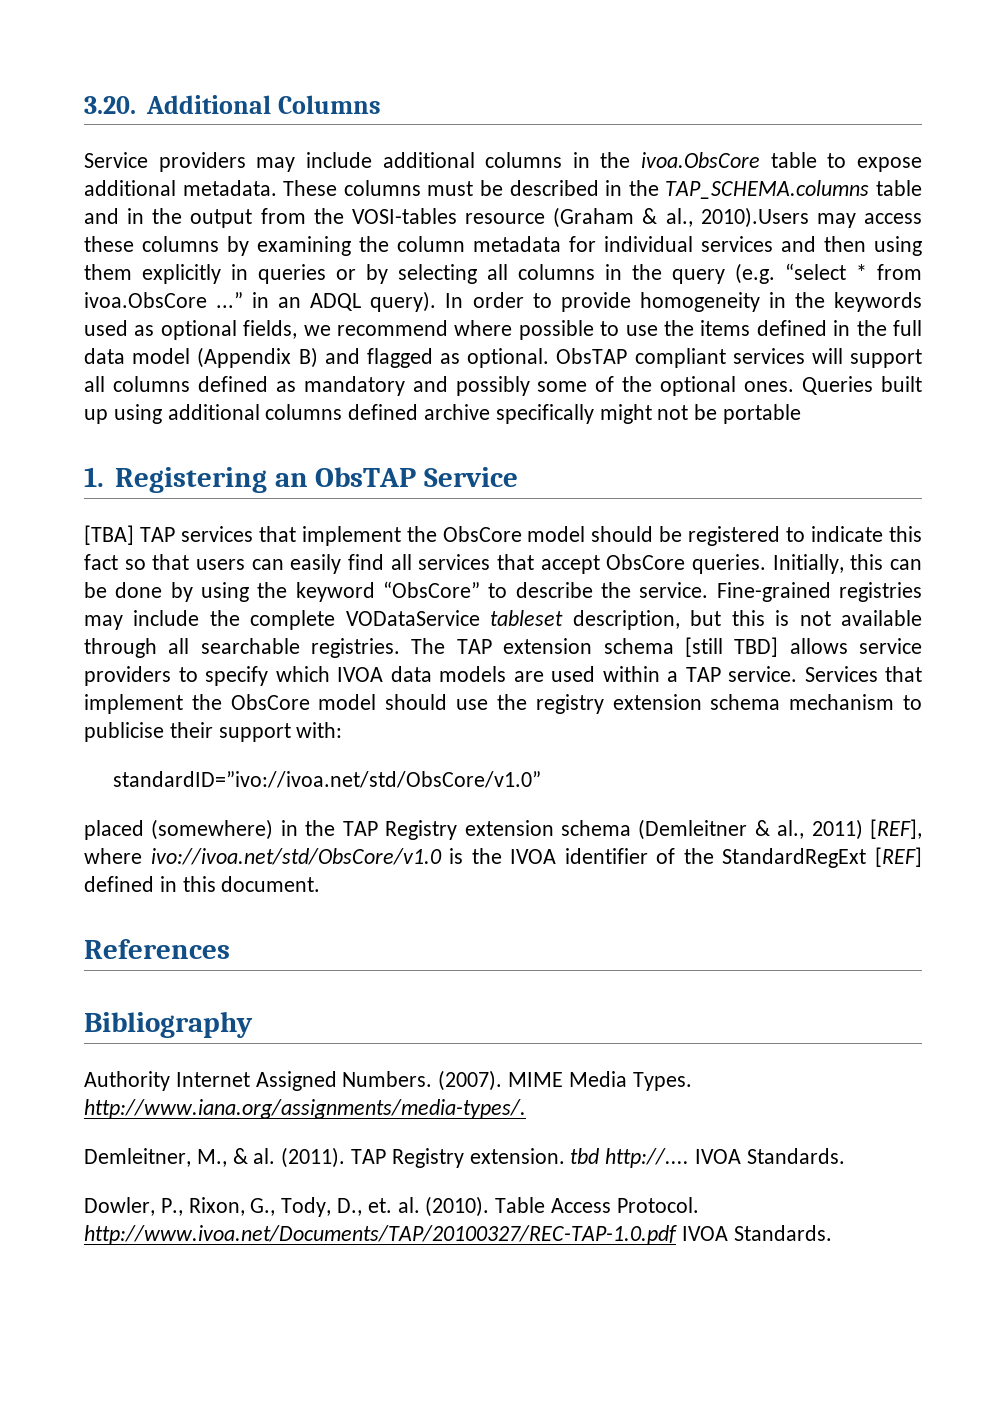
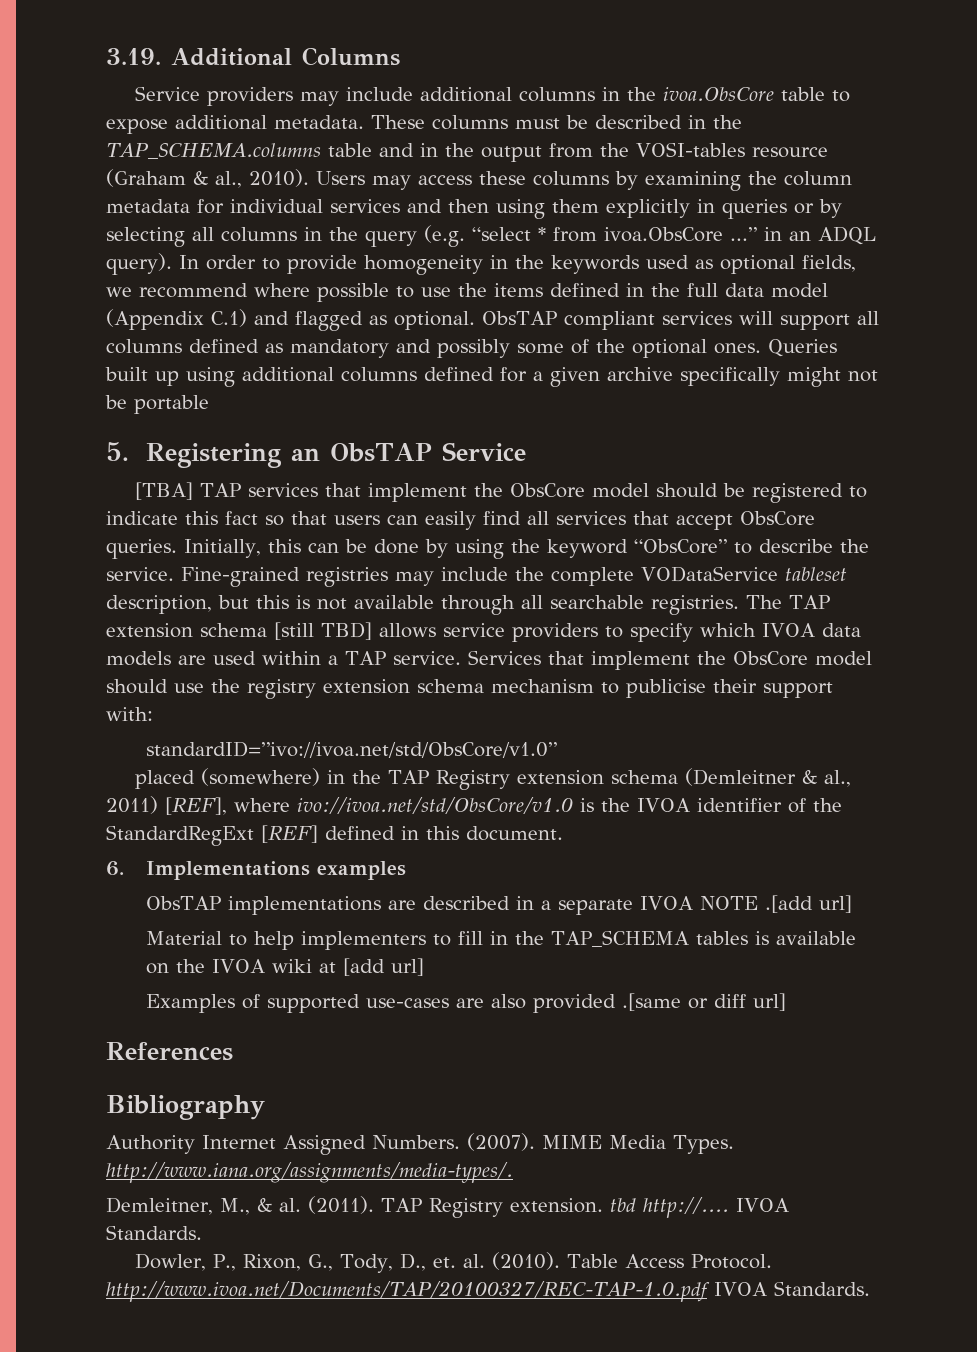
[84,96,136,114] 3.20. -> [106,48,161,65] 3.19.
[700,207,809,228] 2010).Users -> [249,169,365,187] 2010). Users
[298,347,318,368] B) -> [211,309,247,327] C.1)
(419, 412) none -> [500,367,600,387] for a given
[84,467,104,487] 1. -> [106,442,129,461] 5.
(321, 884) none -> [106,861,406,880] [145,895,852,915] [145,930,856,950] [145,958,424,976] [145,993,786,1013] // 6. Implementations examples // ObsTAP implementations are described in a separate IVOA NOTE .[add url] // Material to help implementers to fill in the TAP_SCHEMA tables is available on the IVOA wiki at [add url] // Examples of supported use-cases are also provided .[same or diff url]

